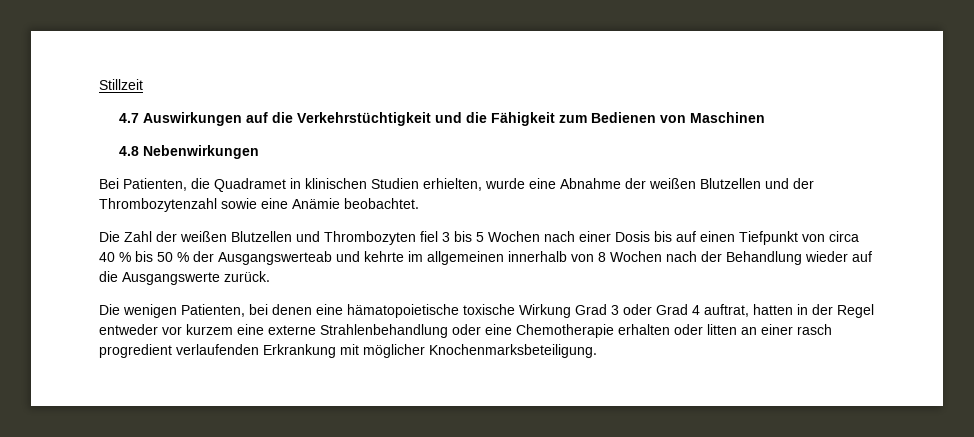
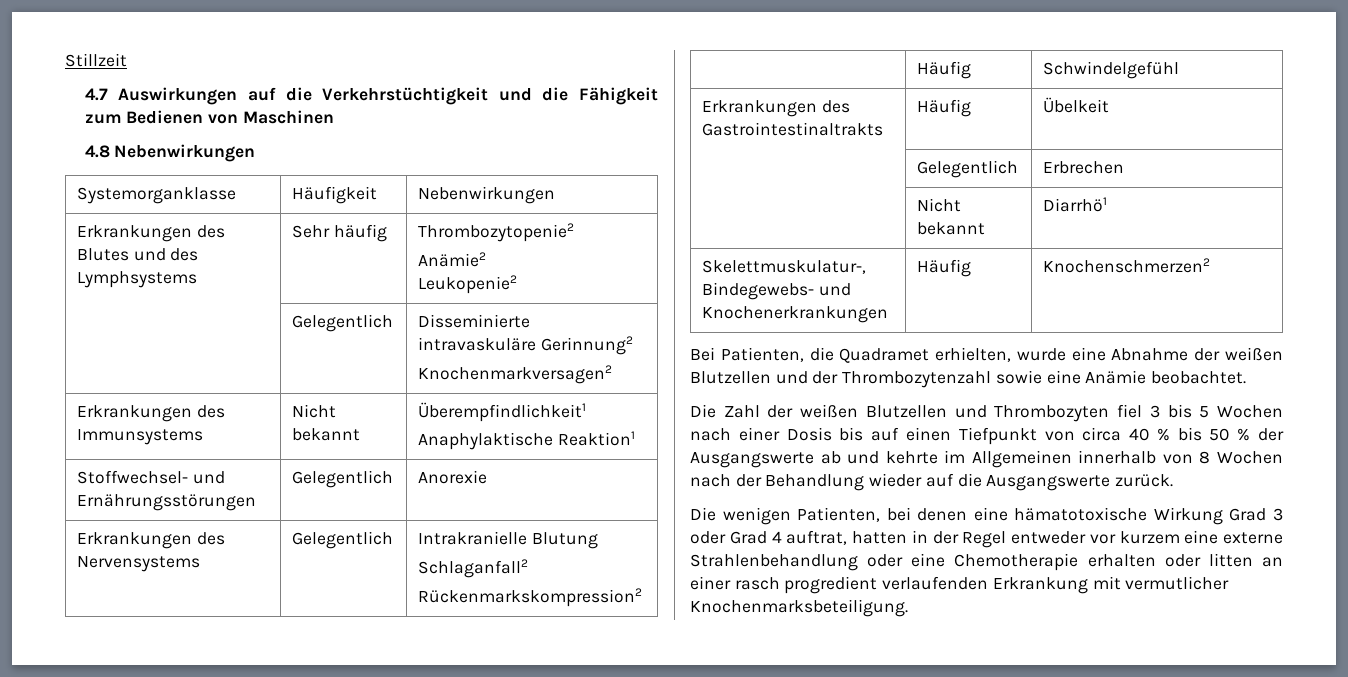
(259, 152) none -> [76,187,236,204] [291,186,377,204] [417,186,555,204] [76,225,225,242] [76,248,199,261] [76,271,197,288] [291,224,387,242] [417,223,574,242] [417,252,486,267] [417,275,517,294] [291,314,393,332] [417,314,530,328] [417,336,633,355] [417,365,612,384] [76,405,225,422] [76,429,203,445] [291,404,336,418] [291,428,360,441] [417,402,586,422] [417,431,635,450] [76,470,225,484] [76,494,256,511] [291,470,393,488] [417,470,487,484] [76,532,225,549] [76,556,200,572] [291,531,393,549] [417,531,598,549] [417,559,528,578] [417,588,642,607] [916,61,971,79] [1042,61,1179,79] [701,100,850,117] [701,122,883,136] [916,99,971,117] [1042,97,1109,113] [916,160,1018,178] [1042,161,1124,174] [916,198,961,212] [916,222,985,235] [1042,197,1107,212] [701,260,866,274] [701,282,851,300] [701,306,888,323] [916,259,971,277] [1042,258,1210,273] // Systemorganklasse | Häufigkeit | Nebenwirkungen // Erkrankungen des Blutes und des Lymphsystems | Sehr häufig | Thrombozytopenie2 // Anämie2 // Leukopenie2 // | Gelegentlich | Disseminierte intravaskuläre Gerinnung2 // Knochenmarkversagen2 // Erkrankungen des Immunsystems | Nicht bekannt | Überempfindlichkeit1 // Anaphylaktische Reaktion1 // Stoffwechsel- und Ernährungsstörungen | Gelegentlich | Anorexie // Erkrankungen des Nervensystems | Gelegentlich | Intrakranielle Blutung // Schlaganfall2 // Rückenmarkskompression2 // | Häufig | Schwindelgefühl // Erkrankungen des Gastrointestinaltrakts | Häufig | Übelkeit // | Gelegentlich | Erbrechen // | Nicht bekannt | Diarrhö1 // Skelettmuskulatur-, Bindegewebs- und Knochenerkrankungen | Häufig | Knochenschmerzen2
[290,178,419,189] in klinischen Studien -> (930, 355) none
[218,251,332,265] Ausgangswerteab -> [690,451,841,468] Ausgangswerte ab
[427,251,504,265] allgemeinen -> [971,450,1072,468] Allgemeinen
[347,304,515,318] hämatopoietische toxische -> [1014,507,1148,521] hämatotoxische
[363,344,425,358] möglicher -> [1125,576,1230,590] vermutlicher

